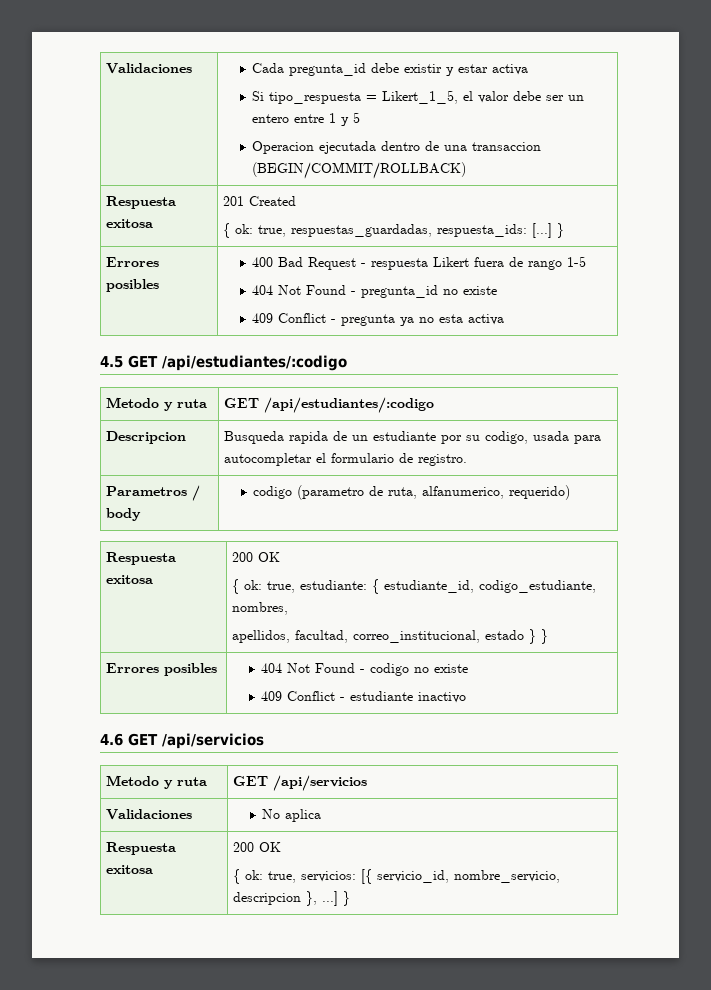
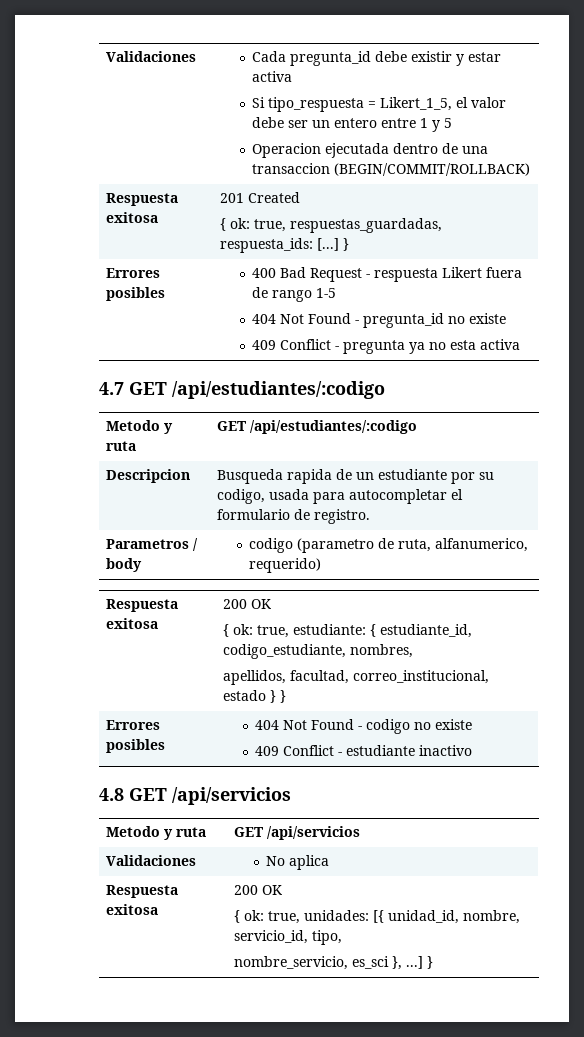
[100,356,123,368] 4.5 -> [99,382,124,395] 4.7
[100,733,123,746] 4.6 -> [99,788,124,801] 4.8
[301,869,561,884] [233,892,302,905] servicios: [{ servicio_id, nombre_servicio, descripcion -> [303,910,520,924] [233,930,342,945] [233,956,389,970] unidades: [{ unidad_id, nombre, servicio_id, tipo, // nombre_servicio, es_sci

